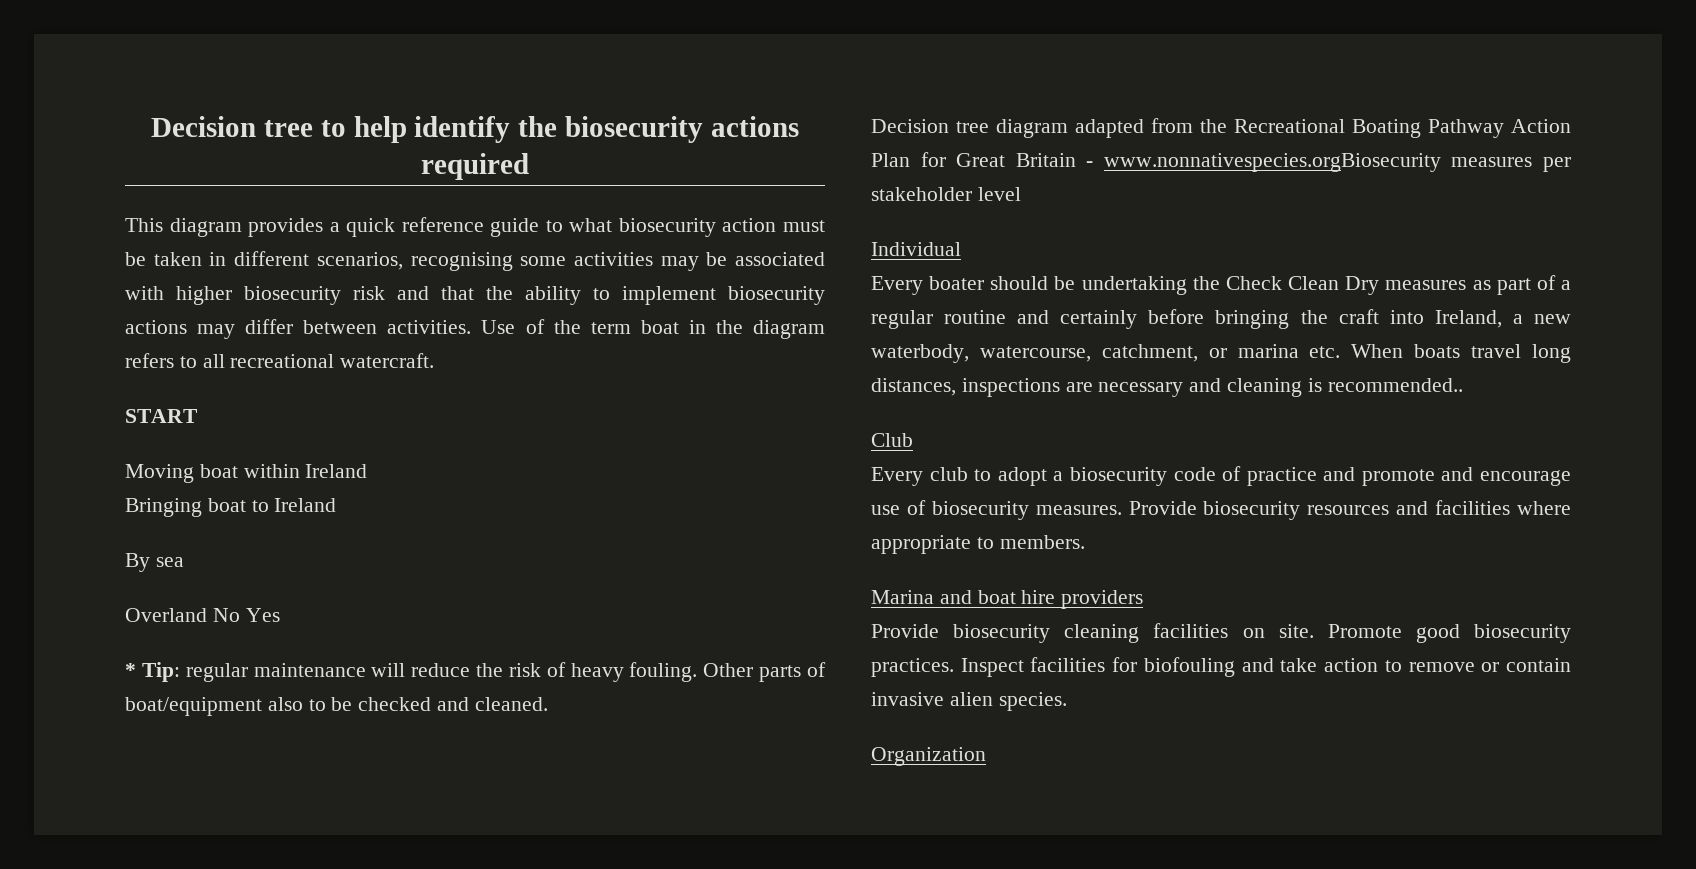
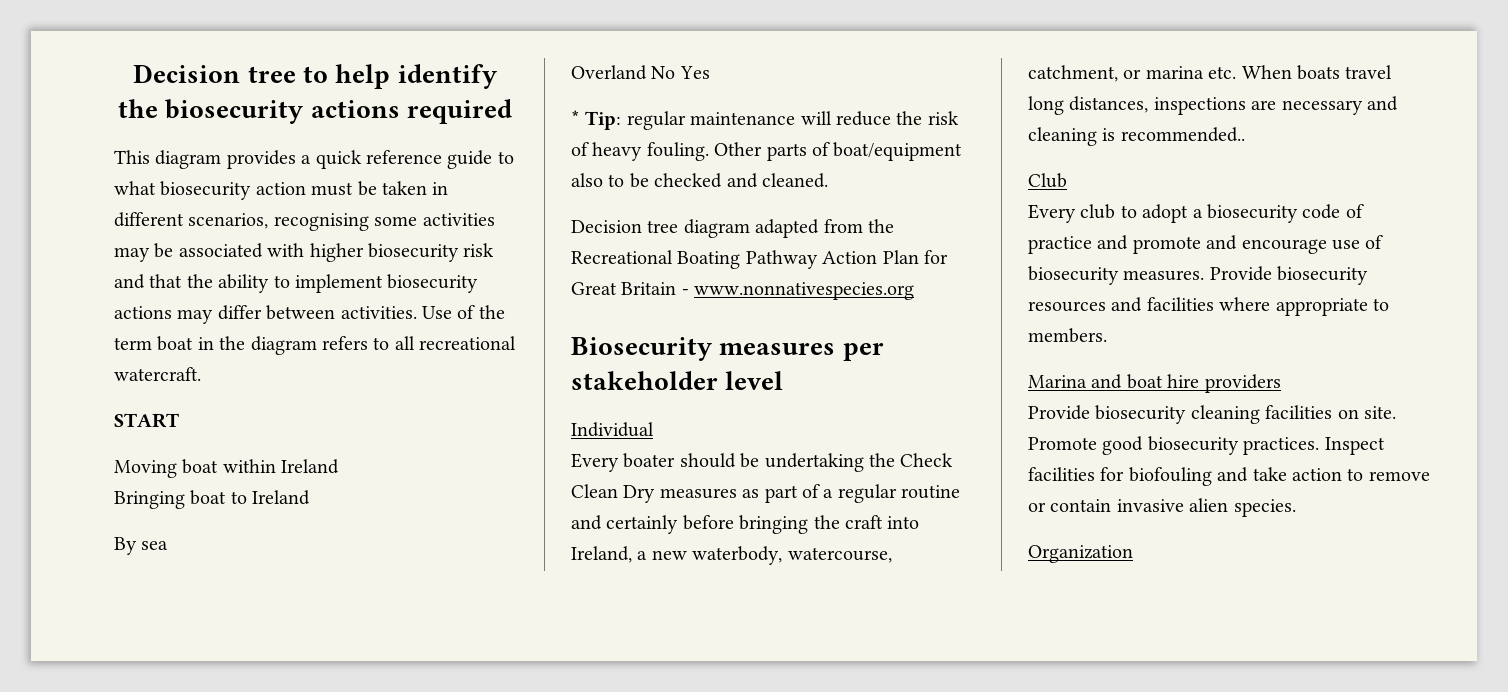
[1103,153,1441,172] www.nonnativespecies.orgBiosecurity -> [694,282,915,300] [571,337,712,361] www.nonnativespecies.org // Biosecurity

